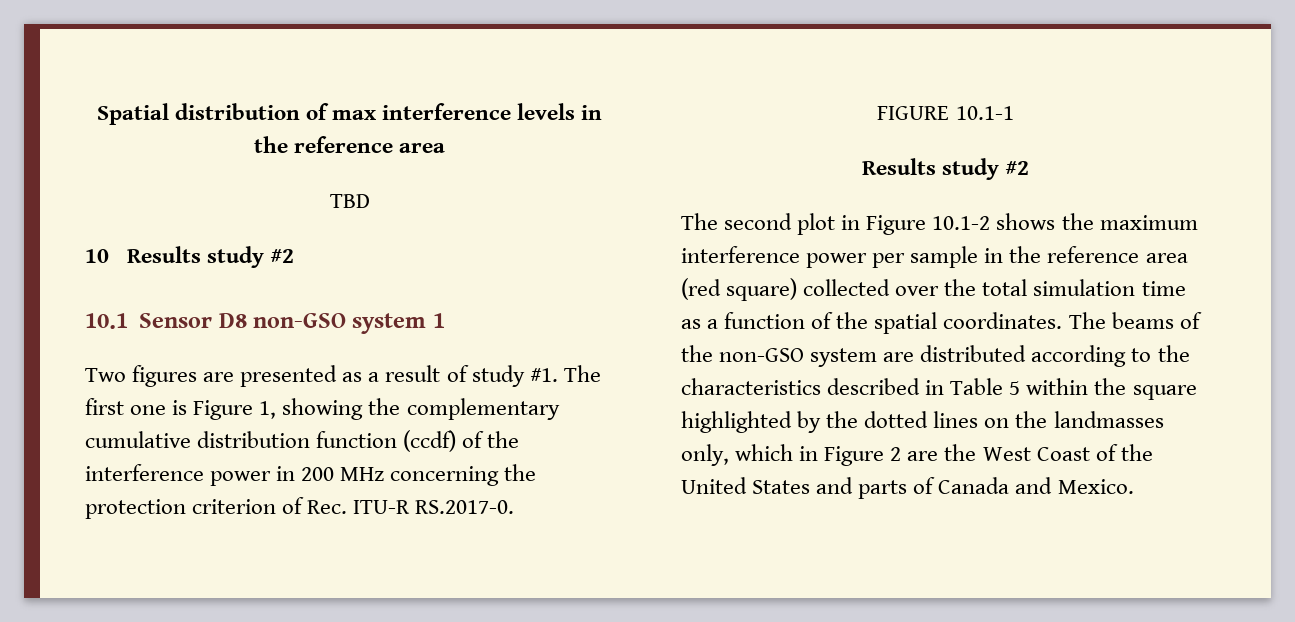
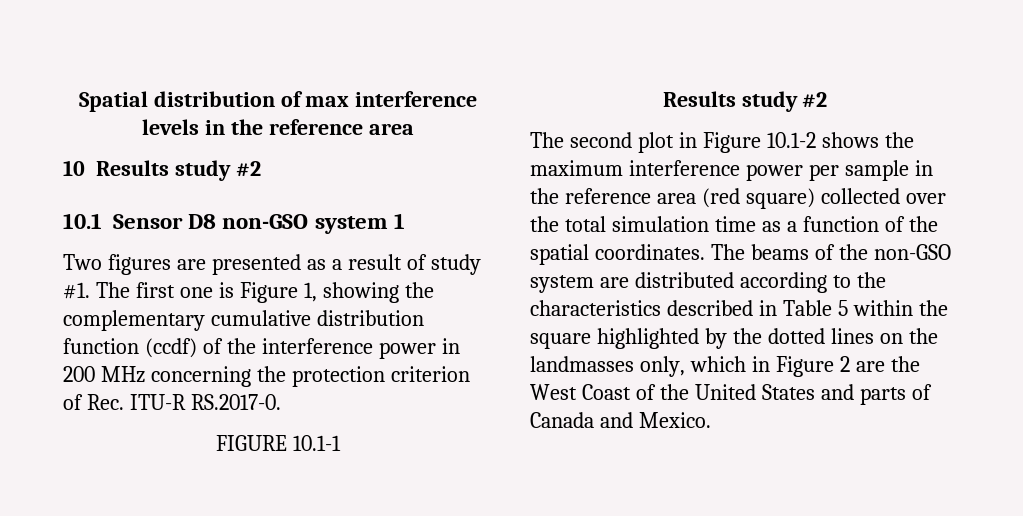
[329,194,370,208] // TBD -> (414, 129) none

